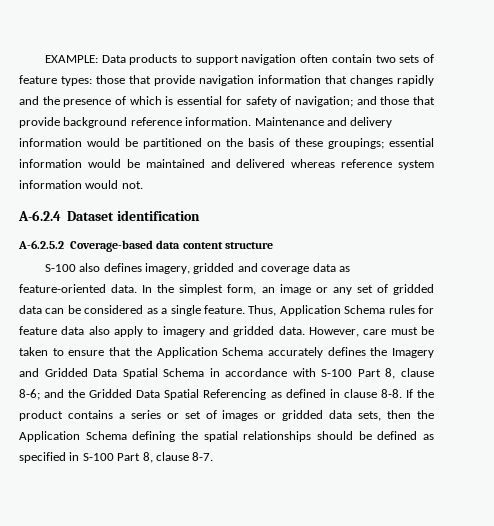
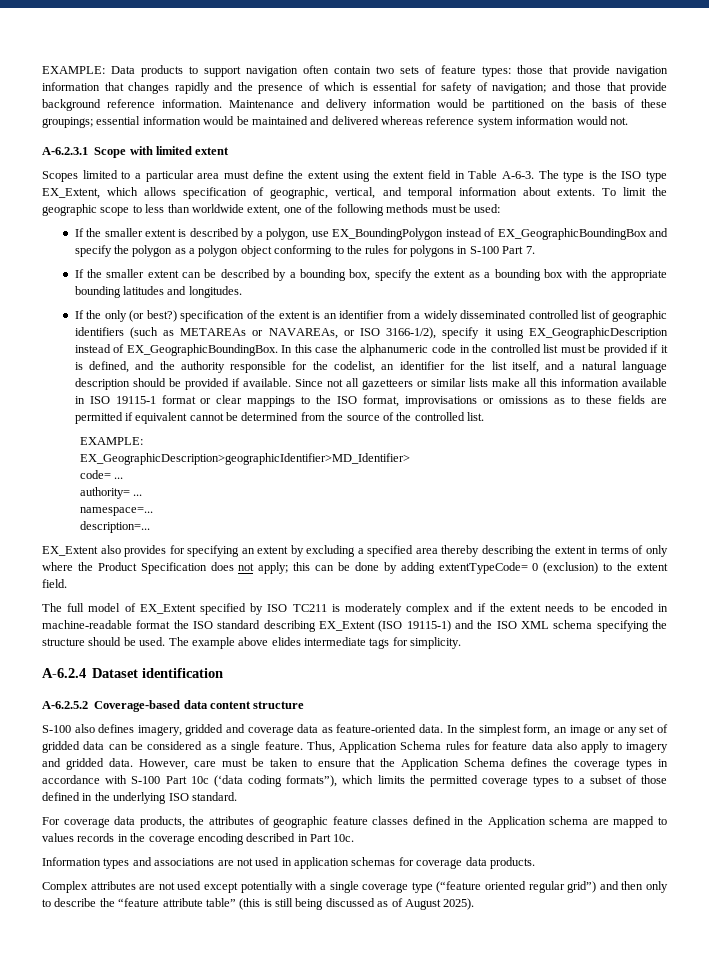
(143, 185) none -> [42,146,230,158] [42,170,667,182] [42,187,667,199] [42,204,501,216] [74,228,668,240] [74,245,535,257] [74,269,667,281] [74,286,242,298] [74,310,668,322] [74,327,668,339] [74,344,668,356] [74,361,667,373] [74,378,667,390] [74,395,667,407] [74,412,485,424] [79,437,143,445] [79,453,410,465] [79,470,124,479] [79,487,143,499] [79,507,153,516] [79,521,150,533] [42,545,668,557] [42,562,669,574] [42,579,67,588] [42,603,668,615] [42,620,667,632] [42,637,462,649] // A-6.2.3.1 Scope with limited extent // Scopes limited to a particular area must define the extent using the extent field in Table A-6-3. The type is the ISO type EX_Extent, which allows specification of geographic, vertical, and temporal information about extents. To limit the geographic scope to less than worldwide extent, one of the following methods must be used: // If the smaller extent is described by a polygon, use EX_BoundingPolygon instead of EX_GeographicBoundingBox and specify the polygon as a polygon object conforming to the rules for polygons in S-100 Part 7. // If the smaller extent can be described by a bounding box, specify the extent as a bounding box with the appropriate bounding latitudes and longitudes. // If the only (or best?) specification of the extent is an identifier from a widely disseminated controlled list of geographic identifiers (such as METAREAs or NAVAREAs, or ISO 3166-1/2), specify it using EX_GeographicDescription instead of EX_GeographicBoundingBox. In this case the alphanumeric code in the controlled list must be provided if it is defined, and the authority responsible for the codelist, an identifier for the list itself, and a natural language description should be provided if available. Since not all gazetteers or similar lists make all this information available in ISO 19115-1 format or clear mappings to the ISO format, improvisations or omissions as to these fields are permitted if equivalent cannot be determined from the source of the controlled list. // EXAMPLE: // EX_GeographicDescription>geographicIdentifier>MD_Identifier> // code= ... // authority= ... // namespace=... // description=... // EX_Extent also provides for specifying an extent by excluding a specified area thereby describing the extent in terms of only where the Product Specification does not apply; this can be done by adding extentTypeCode= 0 (exclusion) to the extent field. // The full model of EX_Extent specified by ISO TC211 is moderately complex and if the extent needs to be encoded in machine-readable format the ISO standard describing EX_Extent (ISO 19115-1) and the ISO XML schema specifying the structure should be used. The example above elides intermediate tags for simplicity.
[267,347,323,358] accurately -> (506, 762) none
[391,348,434,358] [19,368,205,379] Imagery and Gridded Data Spatial Schema -> [574,759,653,770] coverage types
[385,368,435,379] [19,389,435,400] [19,410,434,421] [19,431,435,442] [19,452,214,463] 8, clause 8-6; and the Gridded Data Spatial Referencing as defined in clause 8-8. If the product contains a series or set of images or gridded data sets, then the Application Schema defining the spatial relationships should be defined as specified in S-100 Part 8, clause 8-7. -> [190,775,667,787] [42,792,237,804] [42,816,667,828] [42,833,355,845] [42,857,535,869] [42,881,668,893] [42,898,475,910] 10c (‘data coding formats”), which limits the permitted coverage types to a subset of those defined in the underlying ISO standard. // For coverage data products, the attributes of geographic feature classes defined in the Application schema are mapped to values records in the coverage encoding described in Part 10c. // Information types and associations are not used in application schemas for coverage data products. // Complex attributes are not used except potentially with a single coverage type (“feature oriented regular grid”) and then only to describe the “feature attribute table” (this is still being discussed as of August 2025).

